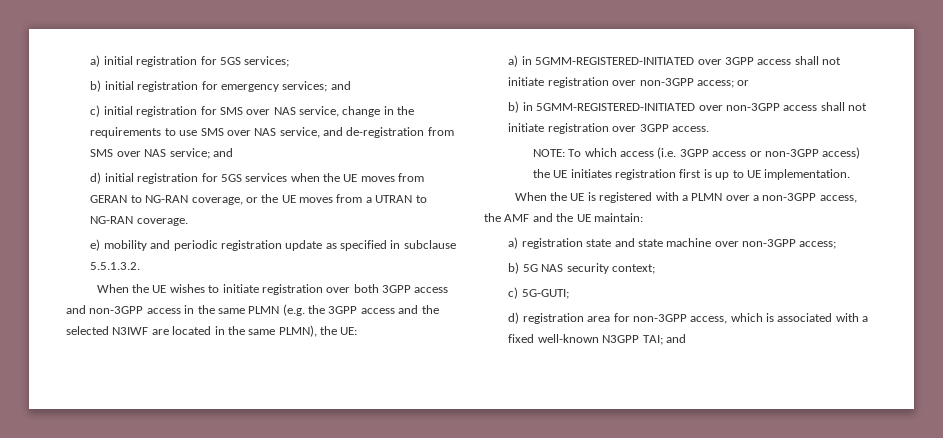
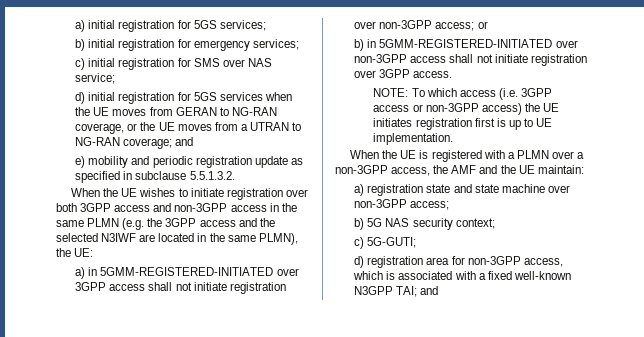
[330,81,351,90] and -> (299, 44) none
[299,106,415,117] [90,127,454,138] [90,149,167,157] service, change in the requirements to use SMS over NAS service, and de-registration from SMS over NAS -> (272, 62) none
[212,148,233,157] and -> (116, 78) none
[136,218,188,226] coverage. -> [123,137,194,149] coverage; and

